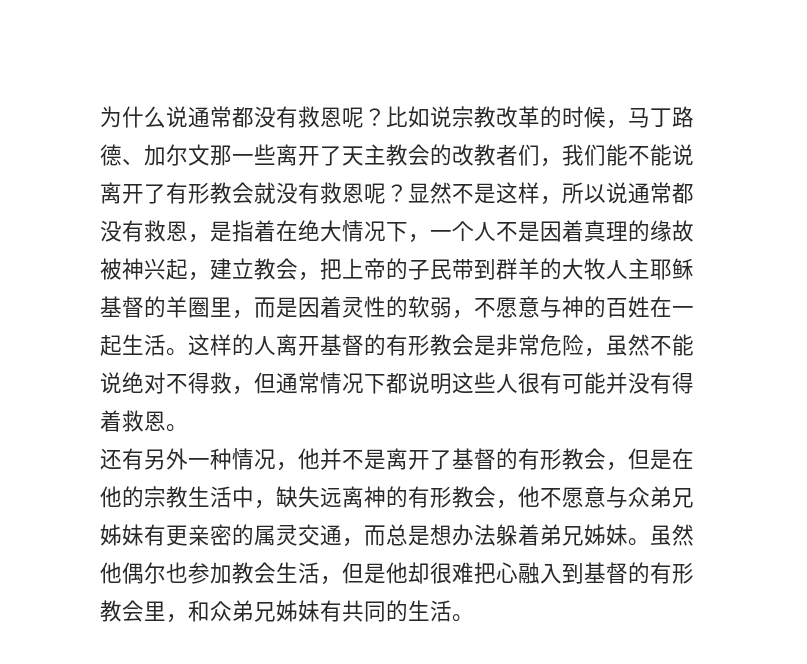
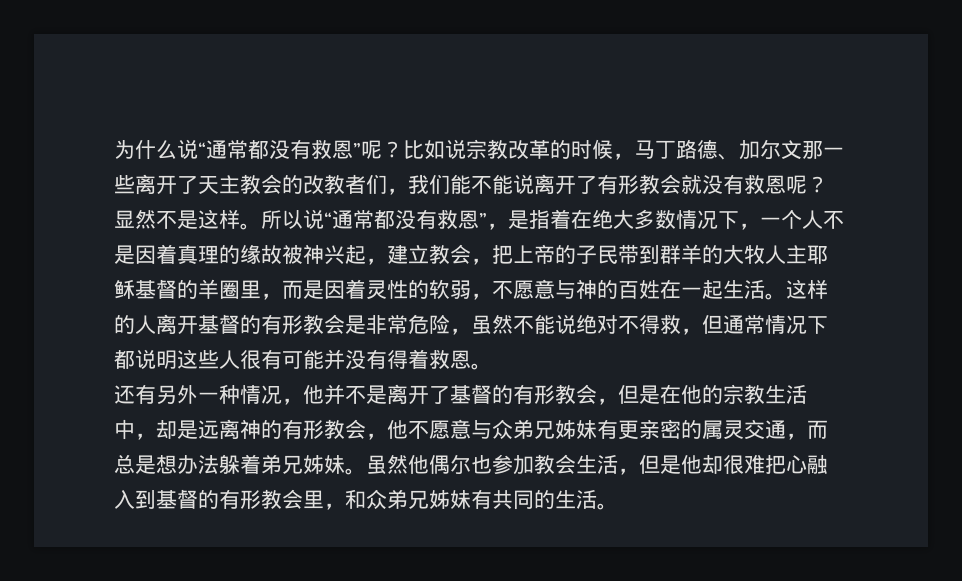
[188,106,342,128] 通常都没有救恩 -> [198,139,361,159] “通常都没有救恩”
[540,182,694,205] [100,220,188,242] ，所以说通常都没有救恩 -> [240,209,487,230] 。所以说“通常都没有救恩”
(342, 231) none -> [634,209,676,229] 多数
[276,486,320,508] 缺失 -> [156,420,198,439] 却是

